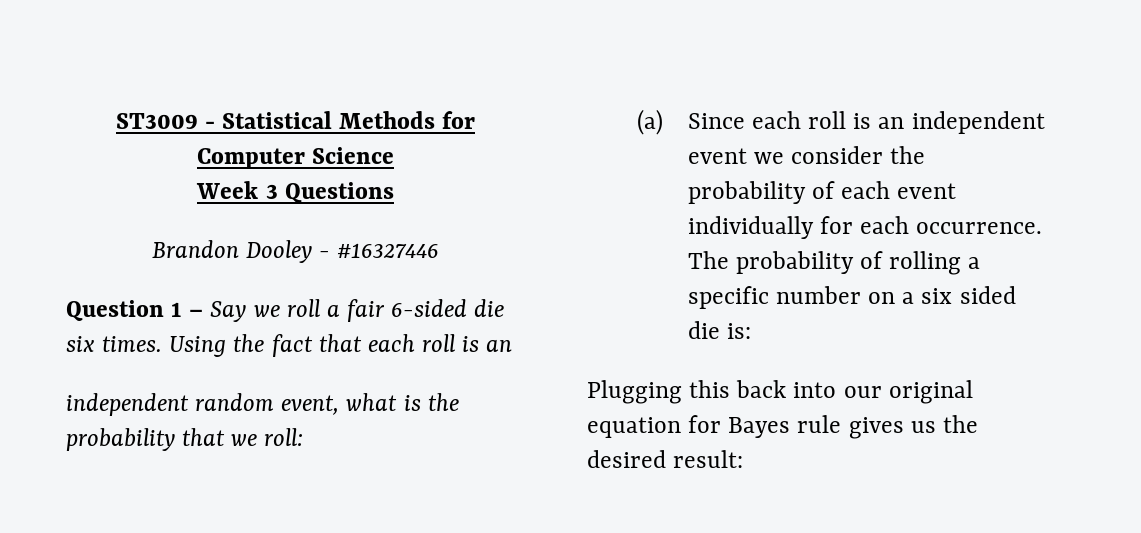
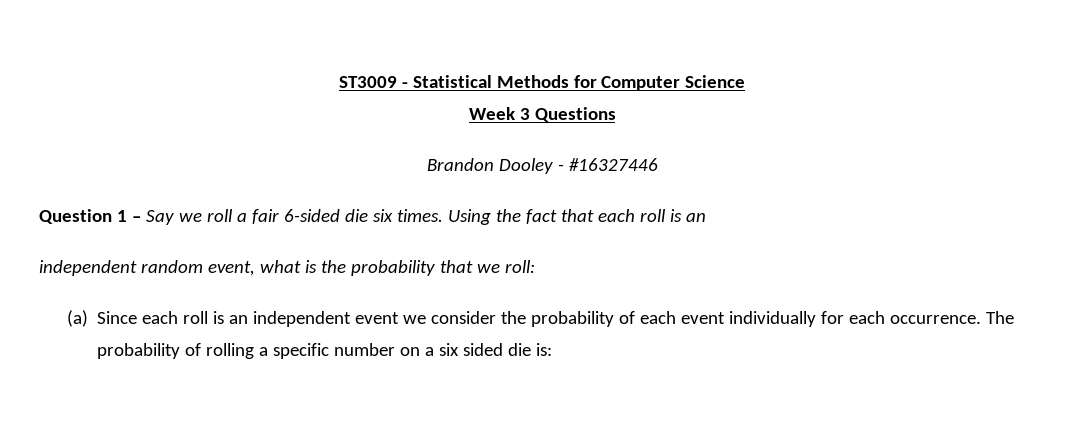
[587,380,973,404] [587,415,978,439] [587,450,744,468] // Plugging this back into our original equation for Bayes rule gives us the desired result: -> (553, 349) none

